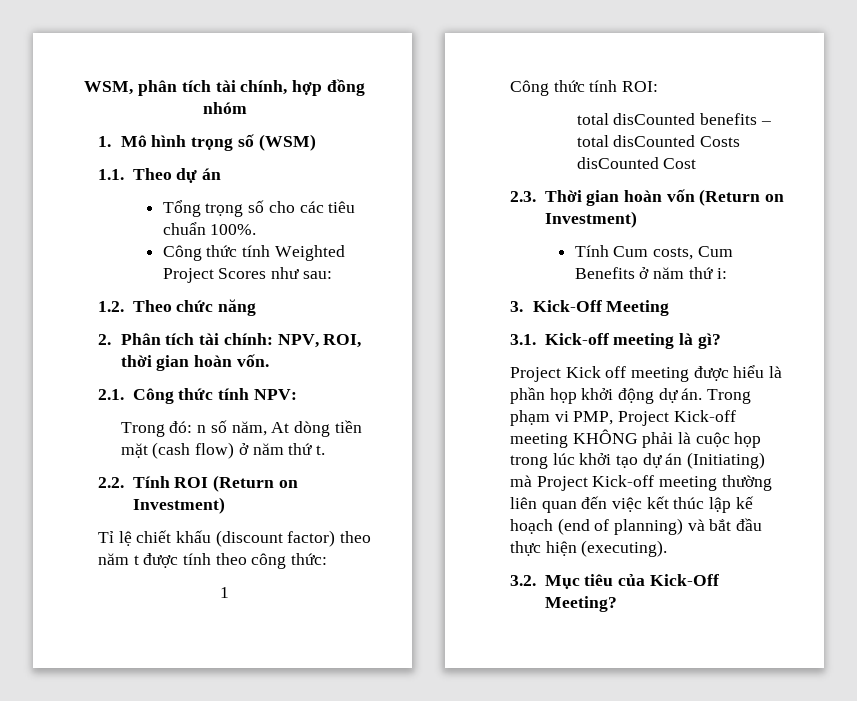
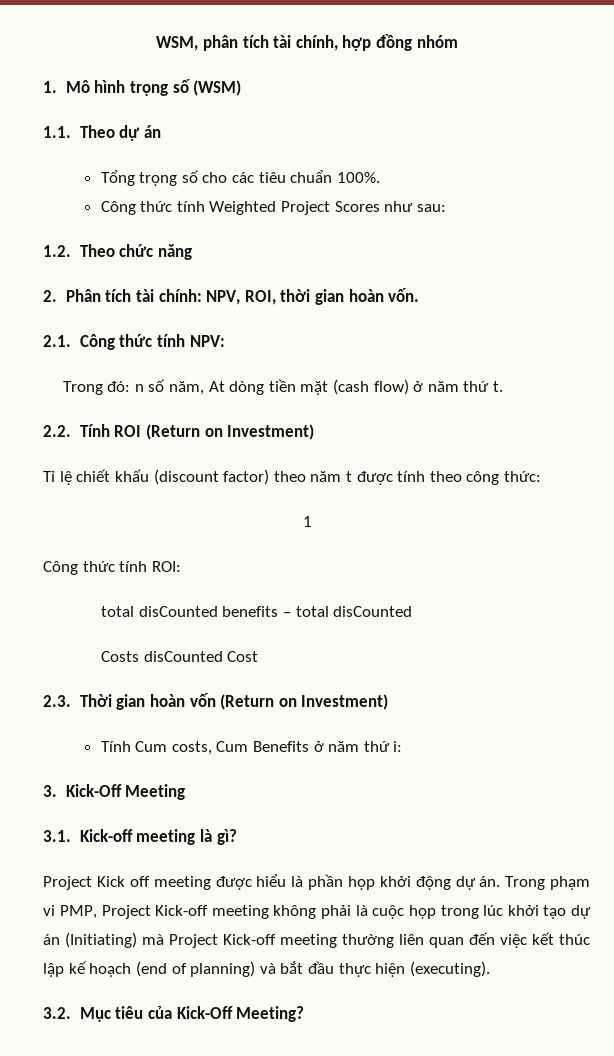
(696, 141) none -> (413, 611) //
[572,429,638,444] KHÔNG -> [273,905,317,919] không

